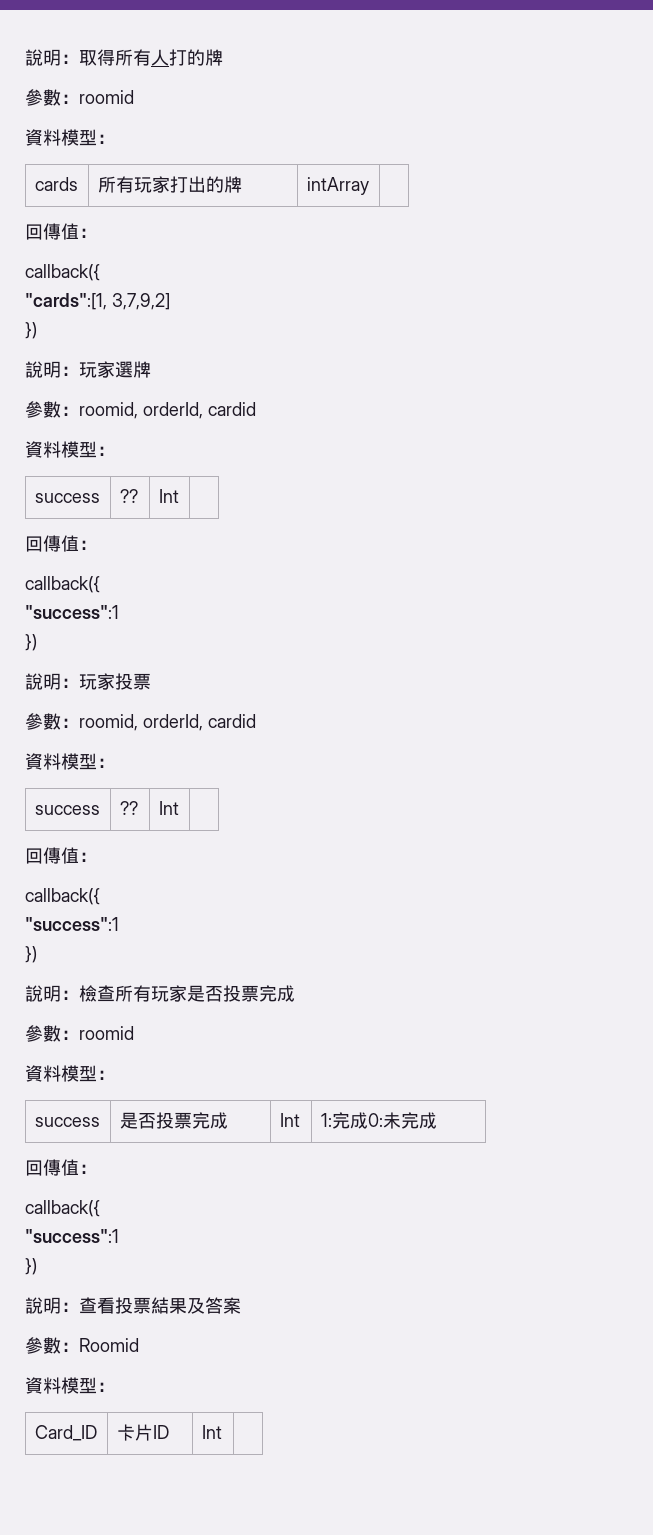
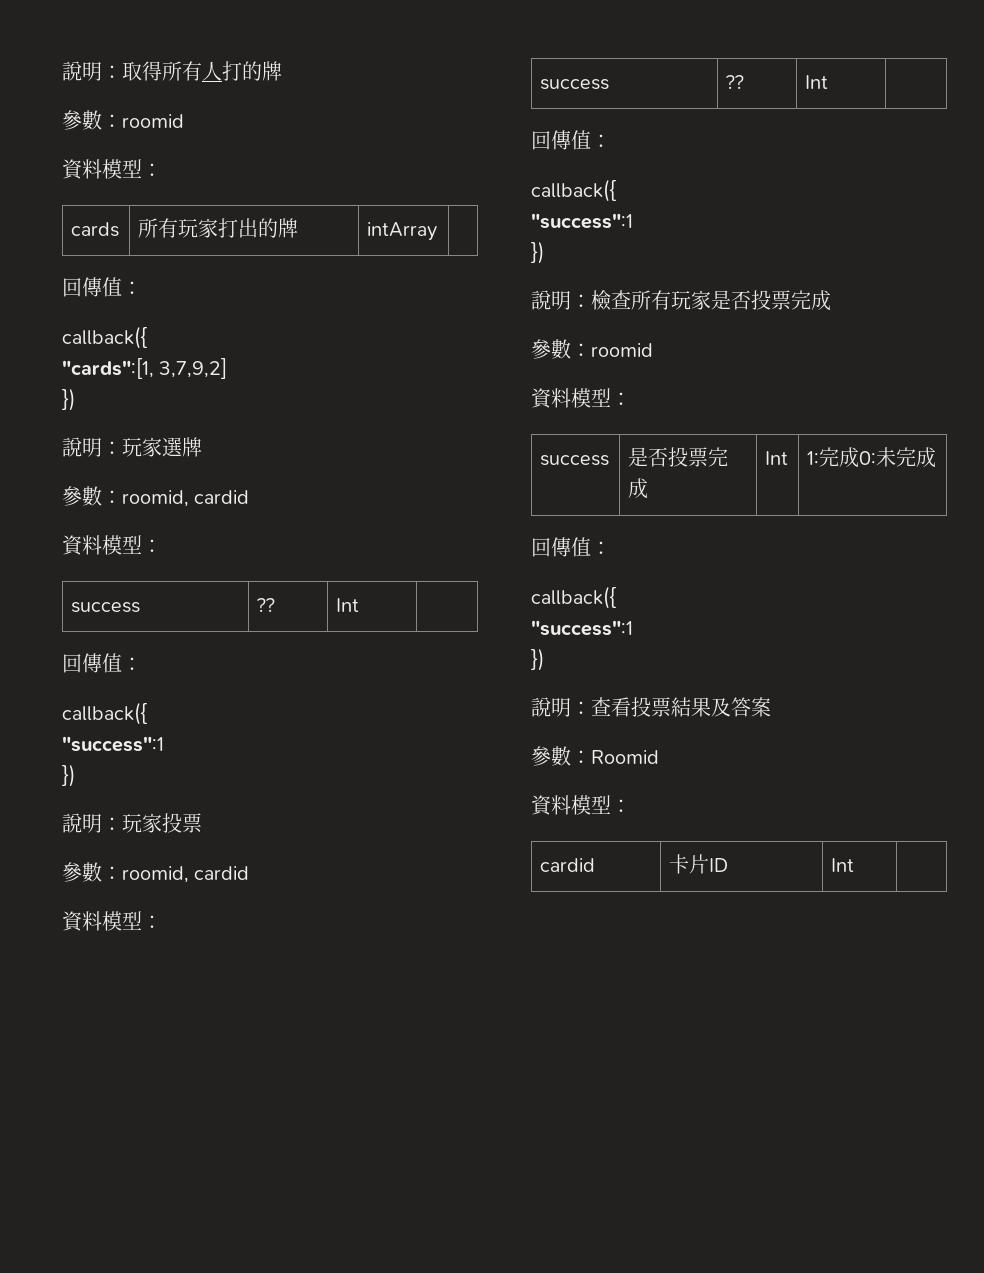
[143,402,203,419] orderId, -> (189, 498) none
[143,714,203,731] orderId, -> (189, 874) none
[34,1425,97,1441] Card_ID -> [540,858,596,872] cardid

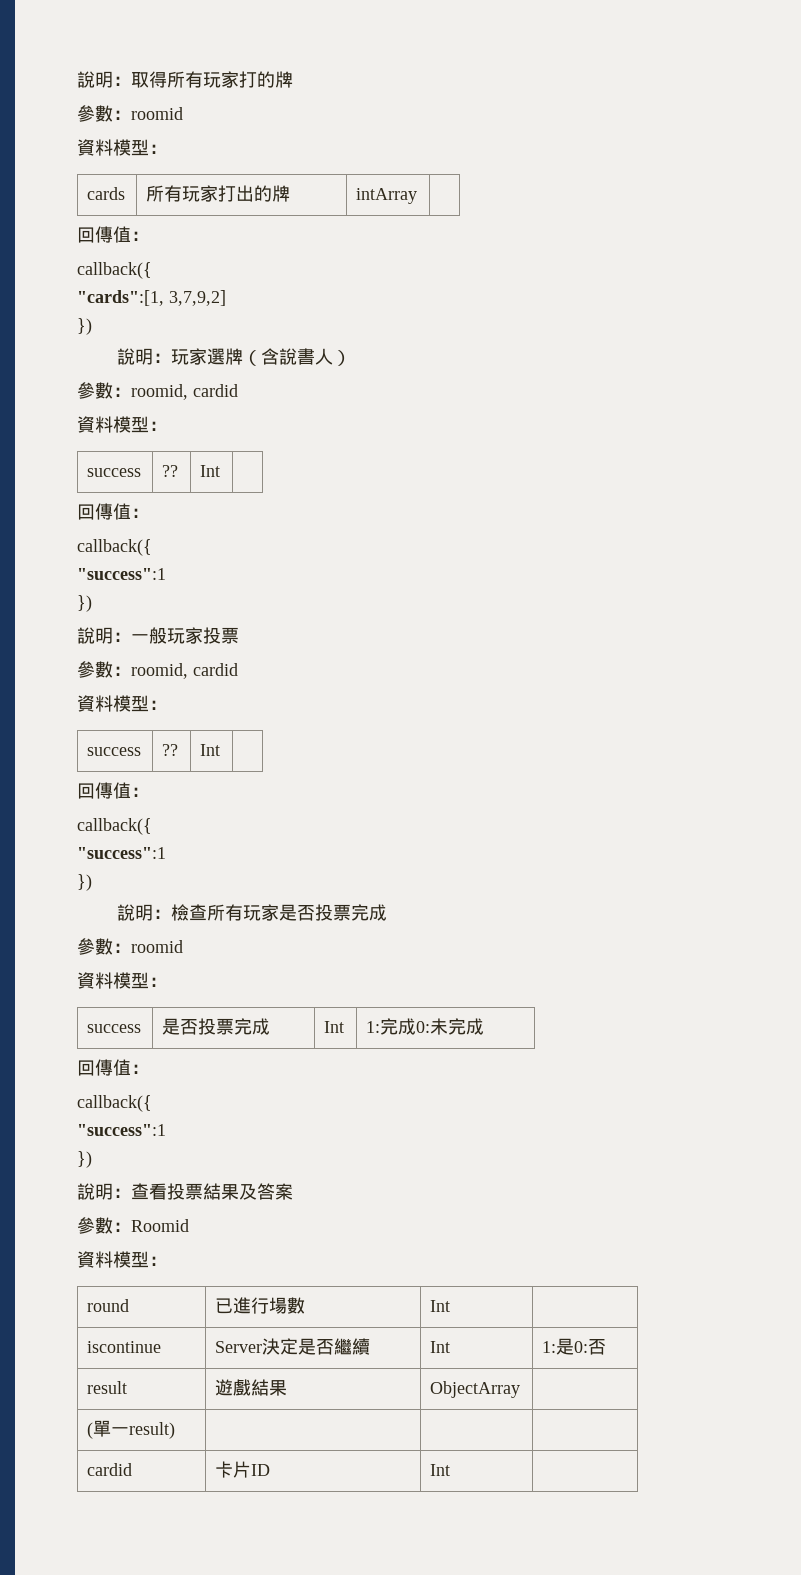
[202,61,222,81] 人 -> [203,71,239,88] 玩家
(202, 447) none -> [243,348,352,366] （含說書人）
(122, 824) none -> [131,627,167,644] 一般
(631, 806) none -> [87,1299,130,1312] [215,1297,306,1314] [430,1300,451,1312] [87,1341,162,1353] [215,1338,371,1355] [430,1341,451,1353] [542,1338,607,1355] [87,1381,128,1394] [215,1379,288,1396] [430,1381,521,1398] [87,1420,176,1439] // round | 已進行場數 | Int | // iscontinue | Server決定是否繼續 | Int | 1:是0:否 // result | 遊戲結果 | ObjectArray | // (單一result) | | |

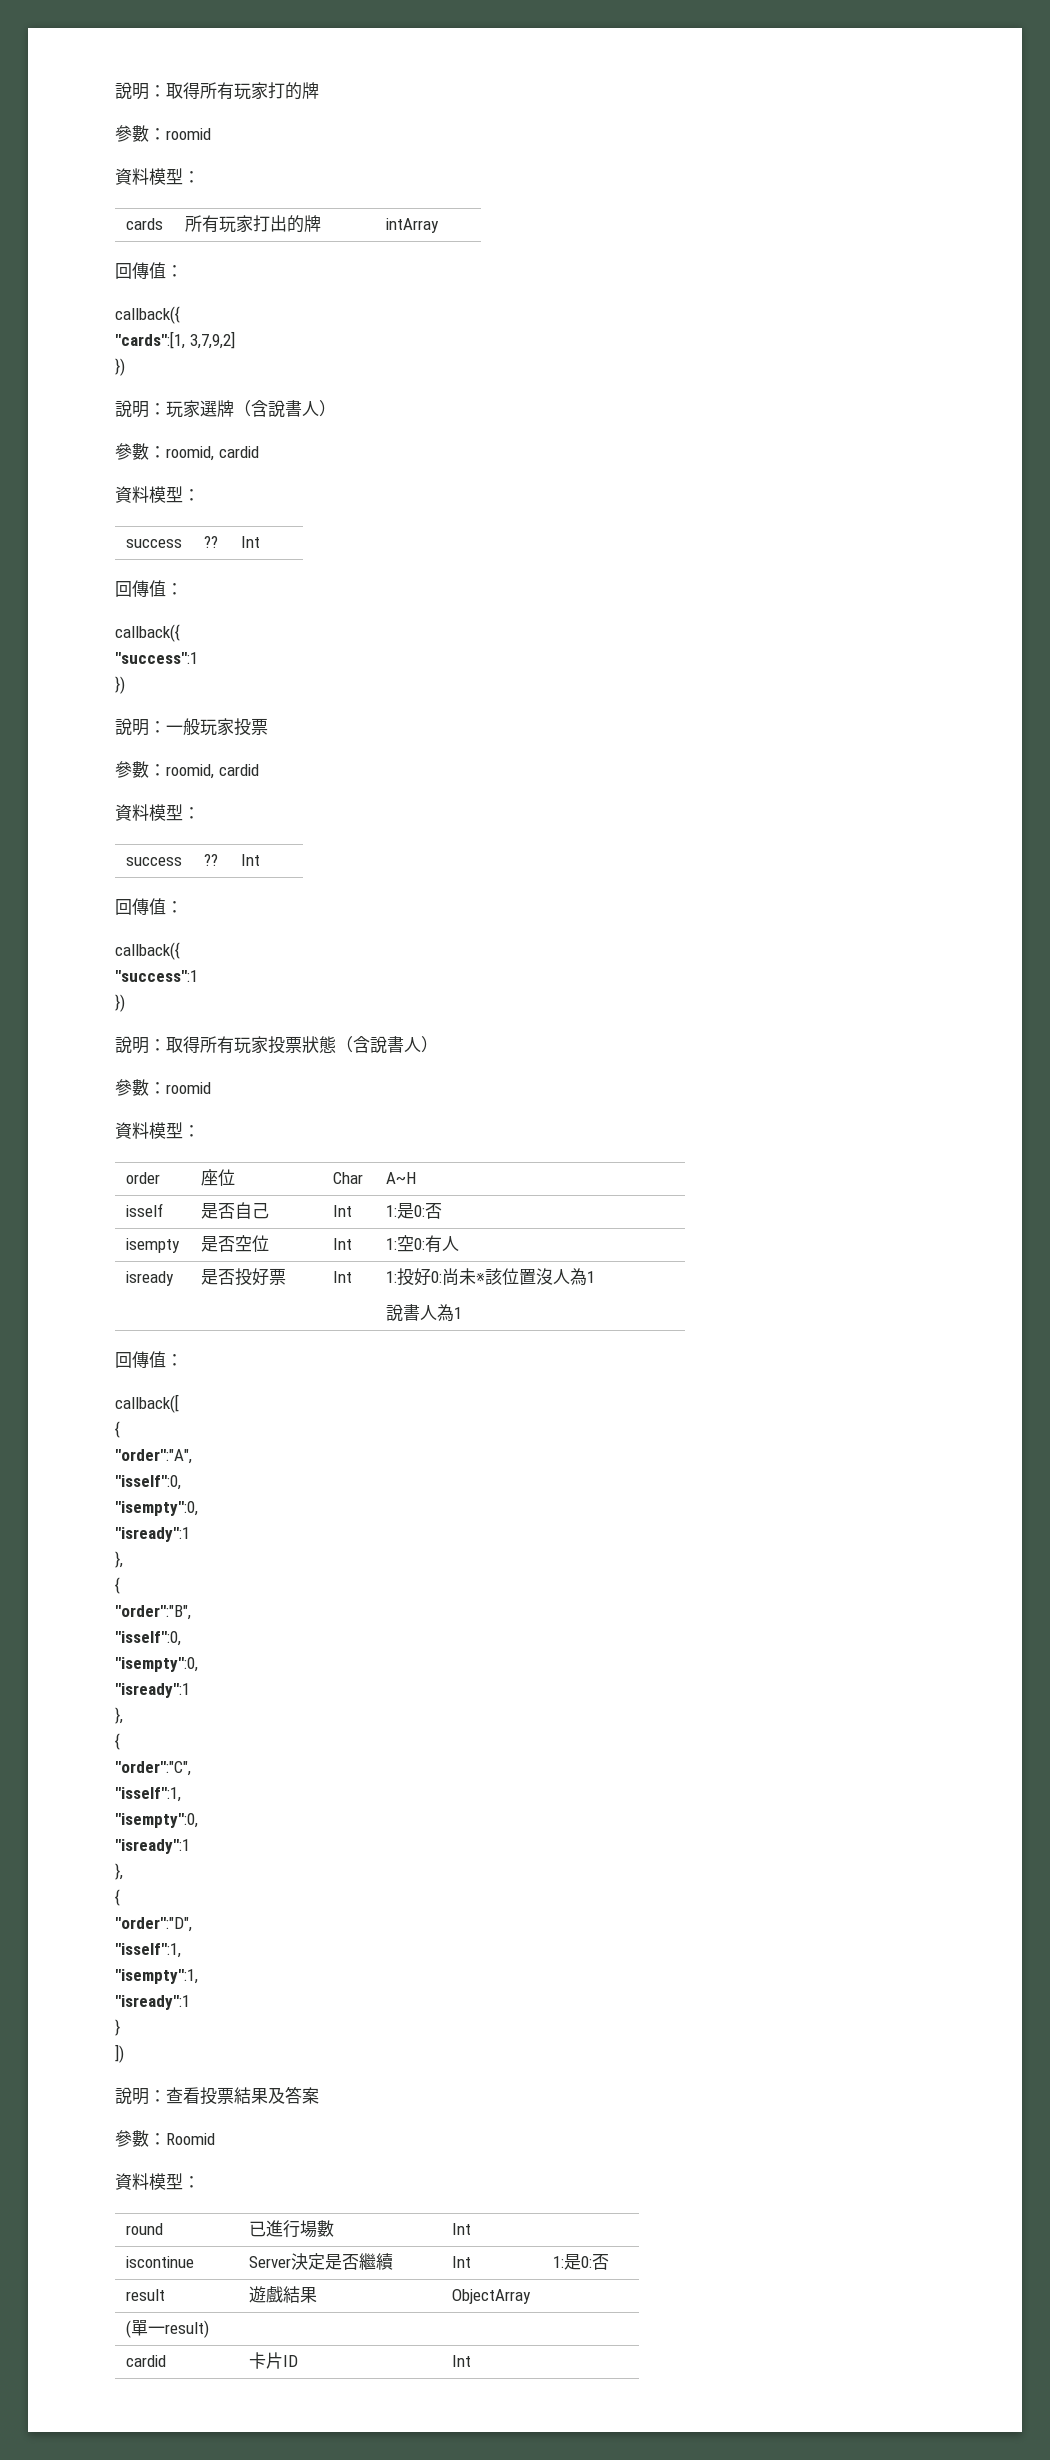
[171,904,388,921] [77,938,183,955] [77,972,167,989] [87,1024,142,1033] [162,1018,271,1035] [324,1021,345,1033] [366,1018,485,1035] [77,1059,149,1076] [77,1095,152,1112] [77,1124,166,1136] [77,1151,92,1168] 檢查所有玩家是否投票完成 // 參數：roomid // 資料模型： // success | 是否投票完成 | Int | 1:完成0:未完成 // 回傳值： // callback({ // "success":1 // }) -> [166,1036,438,1054] [115,1079,211,1096] [115,1122,200,1139] [125,1172,160,1184] [200,1169,235,1186] [332,1172,363,1184] [385,1172,416,1184] [125,1203,163,1217] [200,1202,269,1219] [332,1205,352,1217] [385,1203,442,1219] [125,1238,180,1253] [200,1235,269,1252] [332,1238,352,1250] [385,1235,459,1253] [125,1271,174,1286] [200,1268,286,1286] [332,1271,352,1283] [385,1268,595,1286] [385,1304,462,1322] [115,1351,183,1368] [115,1394,179,1413] [115,1421,120,1438] [115,1449,192,1464] [115,1475,181,1490] [115,1501,198,1516] [115,1527,190,1542] [115,1551,123,1568] [115,1577,120,1594] [115,1605,191,1620] [115,1631,181,1646] [115,1657,198,1672] [115,1683,190,1698] [115,1707,123,1724] [115,1733,120,1750] [115,1761,191,1776] [115,1787,181,1802] [115,1813,198,1828] [115,1839,190,1854] [115,1863,123,1880] [115,1889,120,1906] [115,1917,192,1932] [115,1943,181,1958] [115,1969,198,1984] [115,1995,190,2010] [115,2019,120,2036] [115,2044,124,2063] 取得所有玩家投票狀態（含說書人） // 參數：roomid // 資料模型： // order | 座位 | Char | A~H // isself | 是否自己 | Int | 1:是0:否 // isempty | 是否空位 | Int | 1:空0:有人 // isready | 是否投好票 | Int | 1:投好0:尚未※該位置沒人為1 // 說書人為1 // 回傳值： // callback([ // { // "order":"A", // "isself":0, // "isempty":0, // "isready":1 // }, // { // "order":"B", // "isself":0, // "isempty":0, // "isready":1 // }, // { // "order":"C", // "isself":1, // "isempty":0, // "isready":1 // }, // { // "order":"D", // "isself":1, // "isempty":1, // "isready":1 // } // ])

